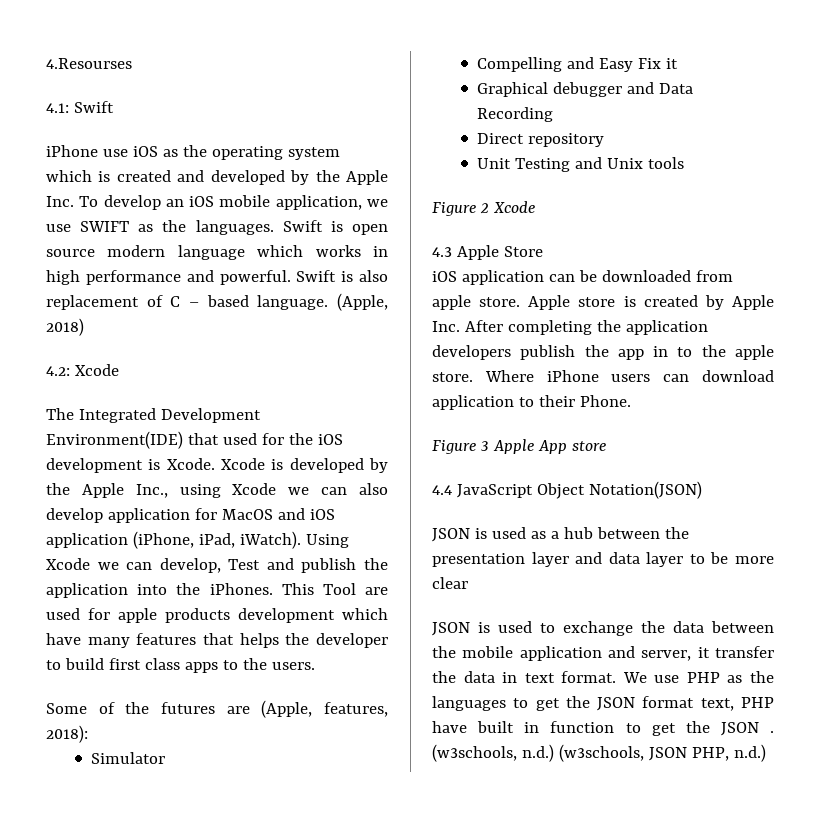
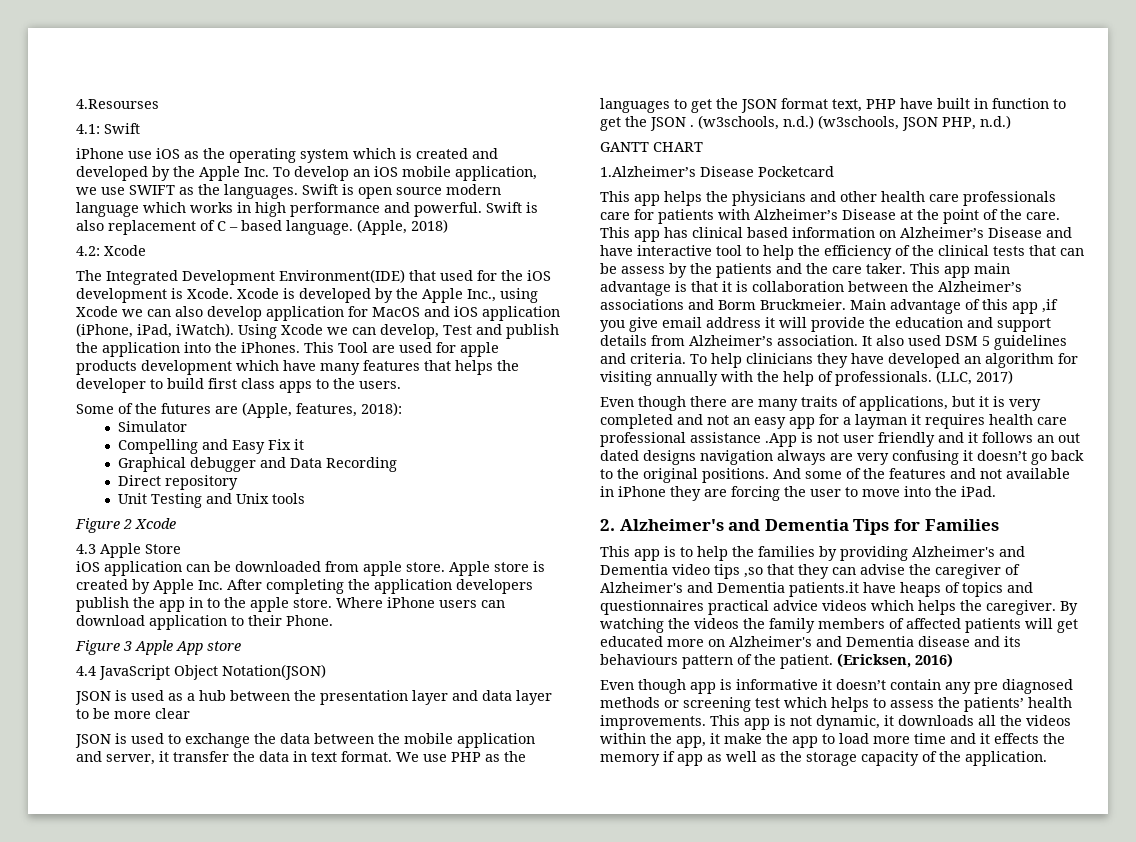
(766, 753) none -> [600,142,703,152] [600,166,834,177] [600,191,1056,206] [600,209,1060,224] [600,227,1072,242] [600,245,1084,260] [600,263,1010,278] [600,281,1022,296] [600,299,1058,314] [600,317,1051,332] [600,335,1067,350] [600,353,1078,368] [600,370,1013,386] [600,396,1041,411] [600,414,1067,429] [600,432,1080,447] [600,450,1084,465] [600,468,1070,483] [600,486,996,501] [600,519,999,535] [600,546,1025,561] [600,564,1020,579] [600,582,1033,597] [600,600,1078,615] [600,618,1078,633] [600,636,1021,647] [600,653,953,669] [600,679,1073,694] [600,697,1072,712] [600,715,1071,730] [600,733,1065,748] [600,751,1047,766] // GANTT CHART // 1.Alzheimer’s Disease Pocketcard // This app helps the physicians and other health care professionals care for patients with Alzheimer’s Disease at the point of the care. This app has clinical based information on Alzheimer’s Disease and have interactive tool to help the efficiency of the clinical tests that can be assess by the patients and the care taker. This app main advantage is that it is collaboration between the Alzheimer’s associations and Borm Bruckmeier. Main advantage of this app ,if you give email address it will provide the education and support details from Alzheimer’s association. It also used DSM 5 guidelines and criteria. To help clinicians they have developed an algorithm for visiting annually with the help of professionals. (LLC, 2017) // Even though there are many traits of applications, but it is very completed and not an easy app for a layman it requires health care professional assistance .App is not user friendly and it follows an out dated designs navigation always are very confusing it doesn’t go back to the original positions. And some of the features and not available in iPhone they are forcing the user to move into the iPad. // 2. Alzheimer's and Dementia Tips for Families // This app is to help the families by providing Alzheimer's and Dementia video tips ,so that they can advise the caregiver of Alzheimer's and Dementia patients.it have heaps of topics and questionnaires practical advice videos which helps the caregiver. By watching the videos the family members of affected patients will get educated more on Alzheimer's and Dementia disease and its behaviours pattern of the patient. (Ericksen, 2016) // Even though app is informative it doesn’t contain any pre diagnosed methods or screening test which helps to assess the patients’ health improvements. This app is not dynamic, it downloads all the videos within the app, it make the app to load more time and it effects the memory if app as well as the storage capacity of the application.

